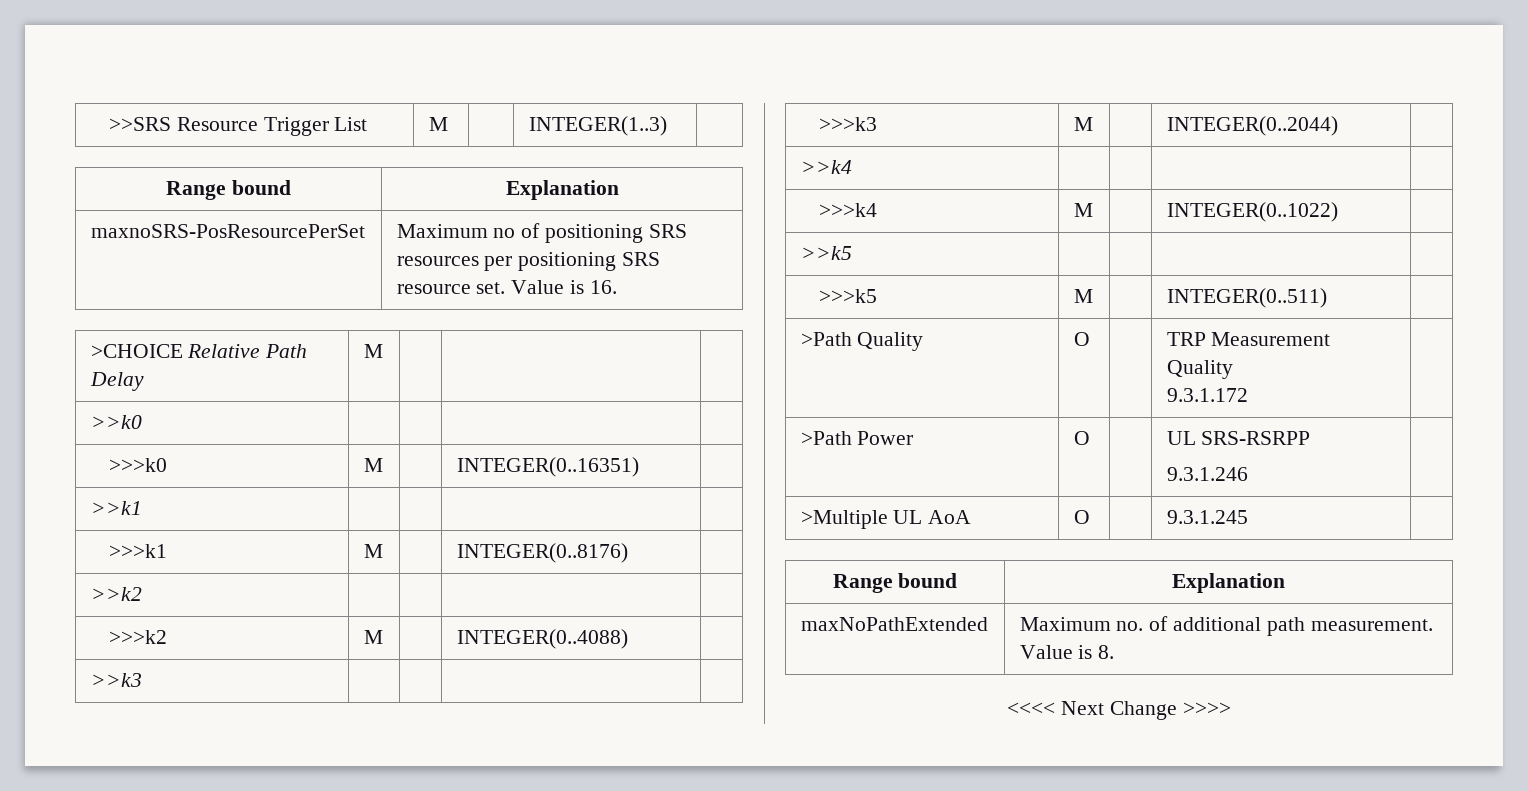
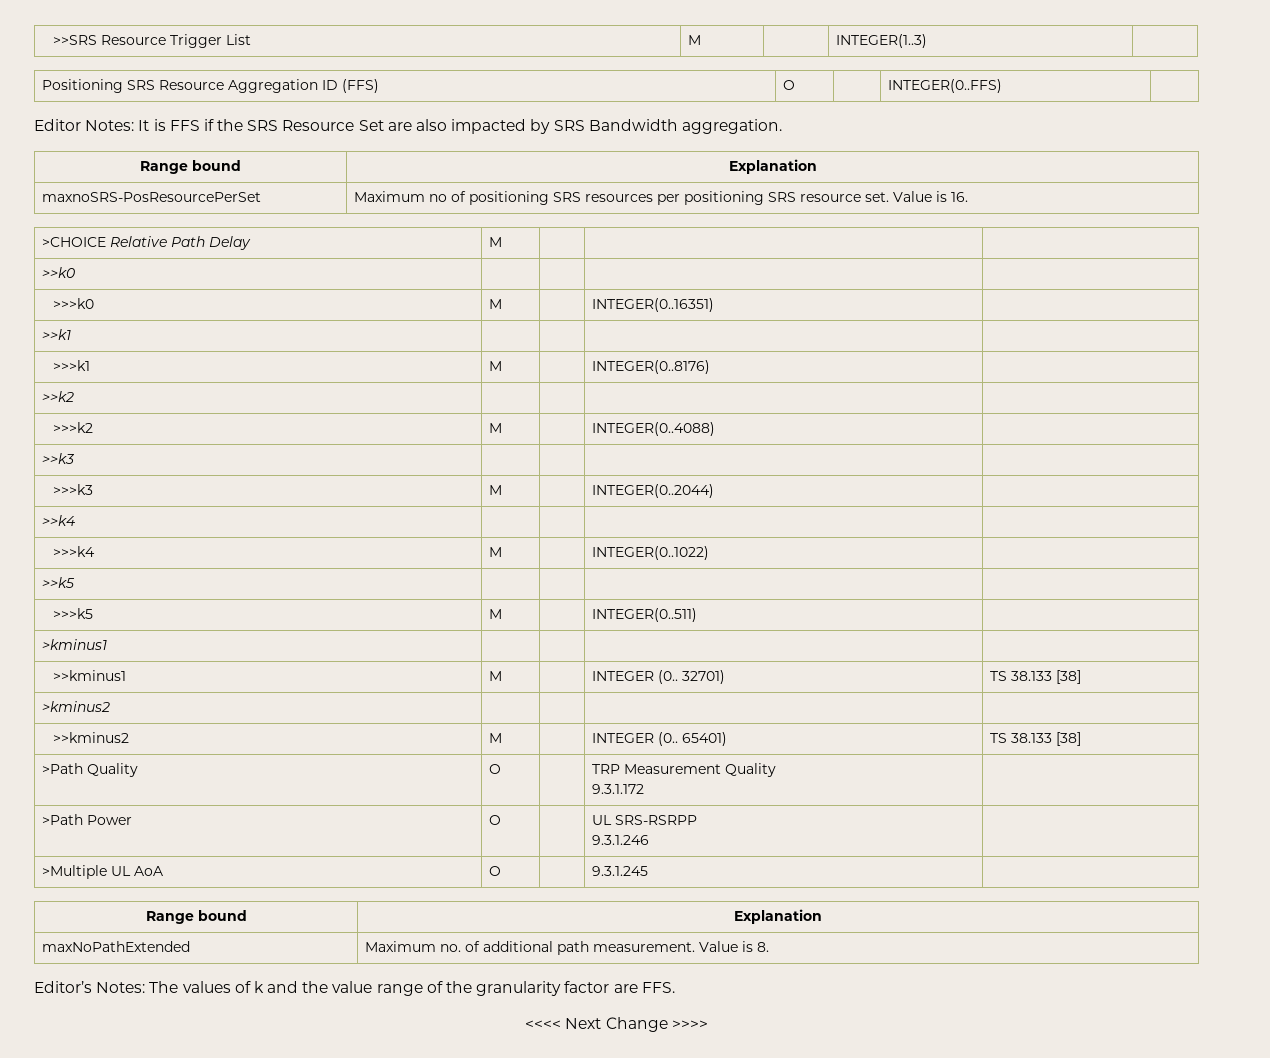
(667, 126) none -> [41,79,379,93] [782,80,795,90] [887,79,1002,93] [34,119,782,134] // Positioning SRS Resource Aggregation ID (FFS) | O | | INTEGER(0..FFS) | // Editor Notes: It is FFS if the SRS Resource Set are also impacted by SRS Bandwidth aggregation.
(1327, 298) none -> [41,639,107,650] [52,670,126,681] [488,671,502,681] [591,670,725,684] [989,670,1081,684] [41,701,110,712] [52,732,129,743] [488,733,502,743] [591,732,727,746] [989,732,1081,746] // >kminus1 | | | | // >>kminus1 | M | | INTEGER (0.. 32701) | TS 38.133 [38] // >kminus2 | | | | // >>kminus2 | M | | INTEGER (0.. 65401) | TS 38.133 [38]
(1115, 652) none -> [34,981,675,996] // Editor’s Notes: The values of k and the value range of the granularity factor are FFS.

